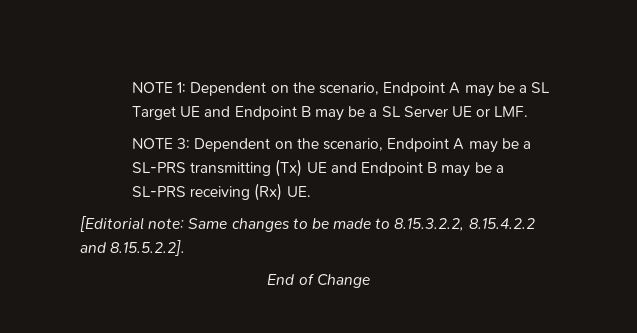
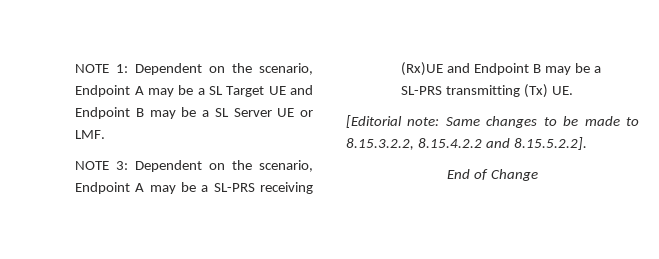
[190,159,327,177] transmitting (Tx) UE -> [260,182,313,194] [401,62,444,76] receiving (Rx)UE
[190,183,283,201] receiving (Rx) -> [446,84,549,98] transmitting (Tx)

